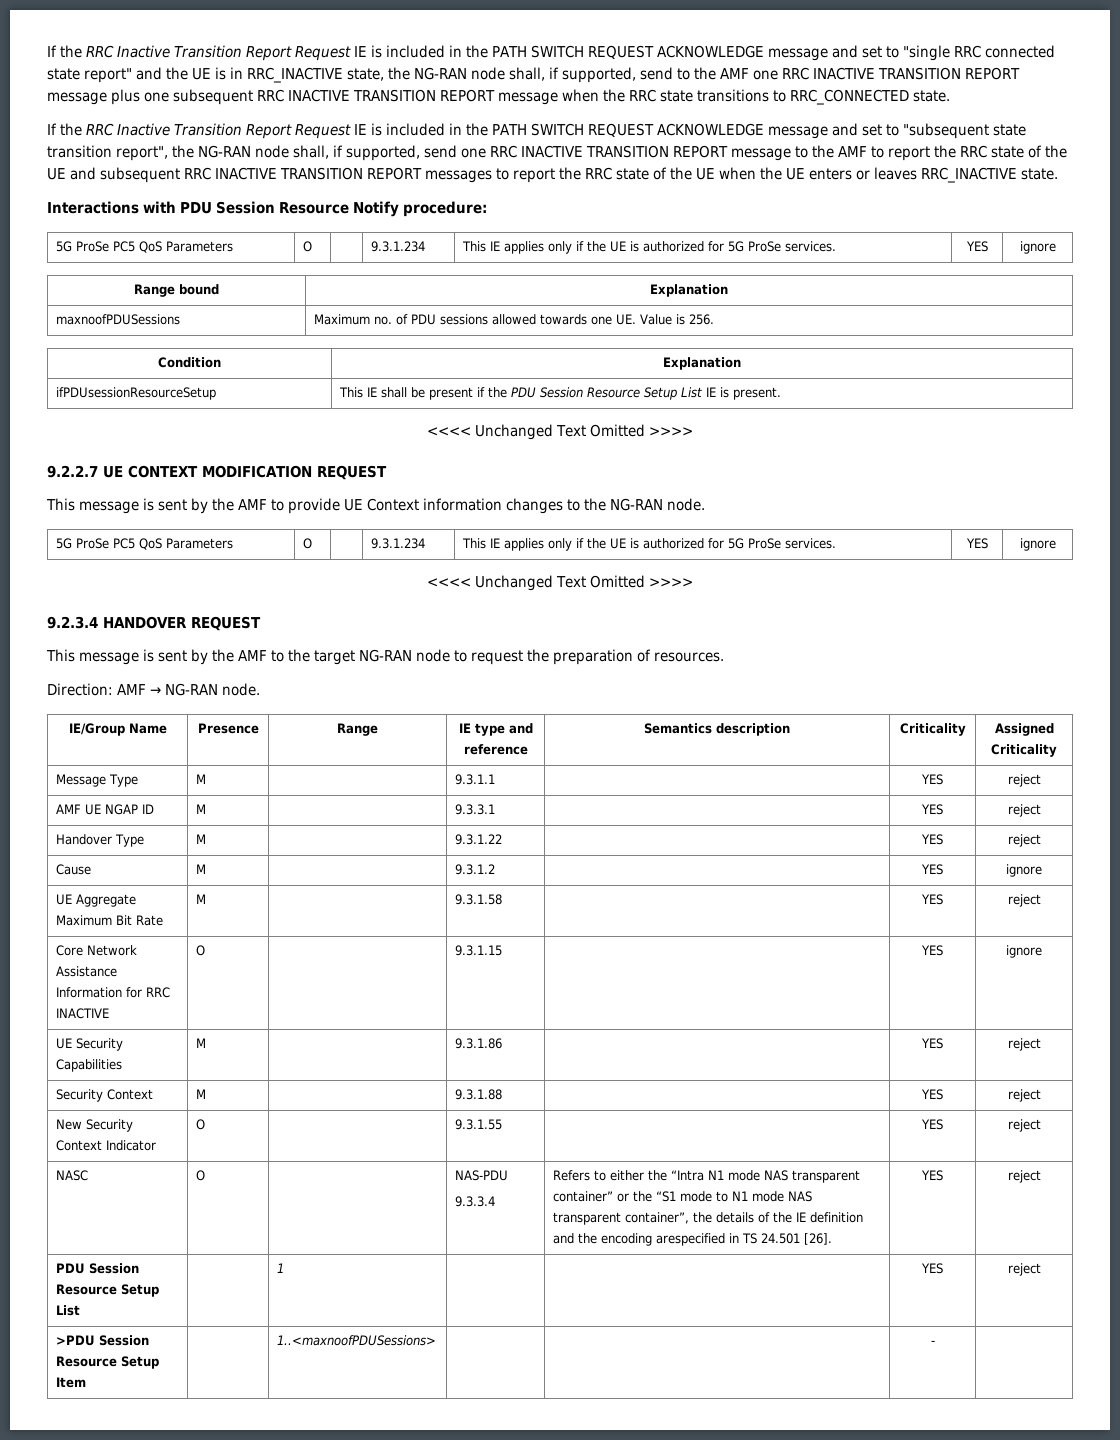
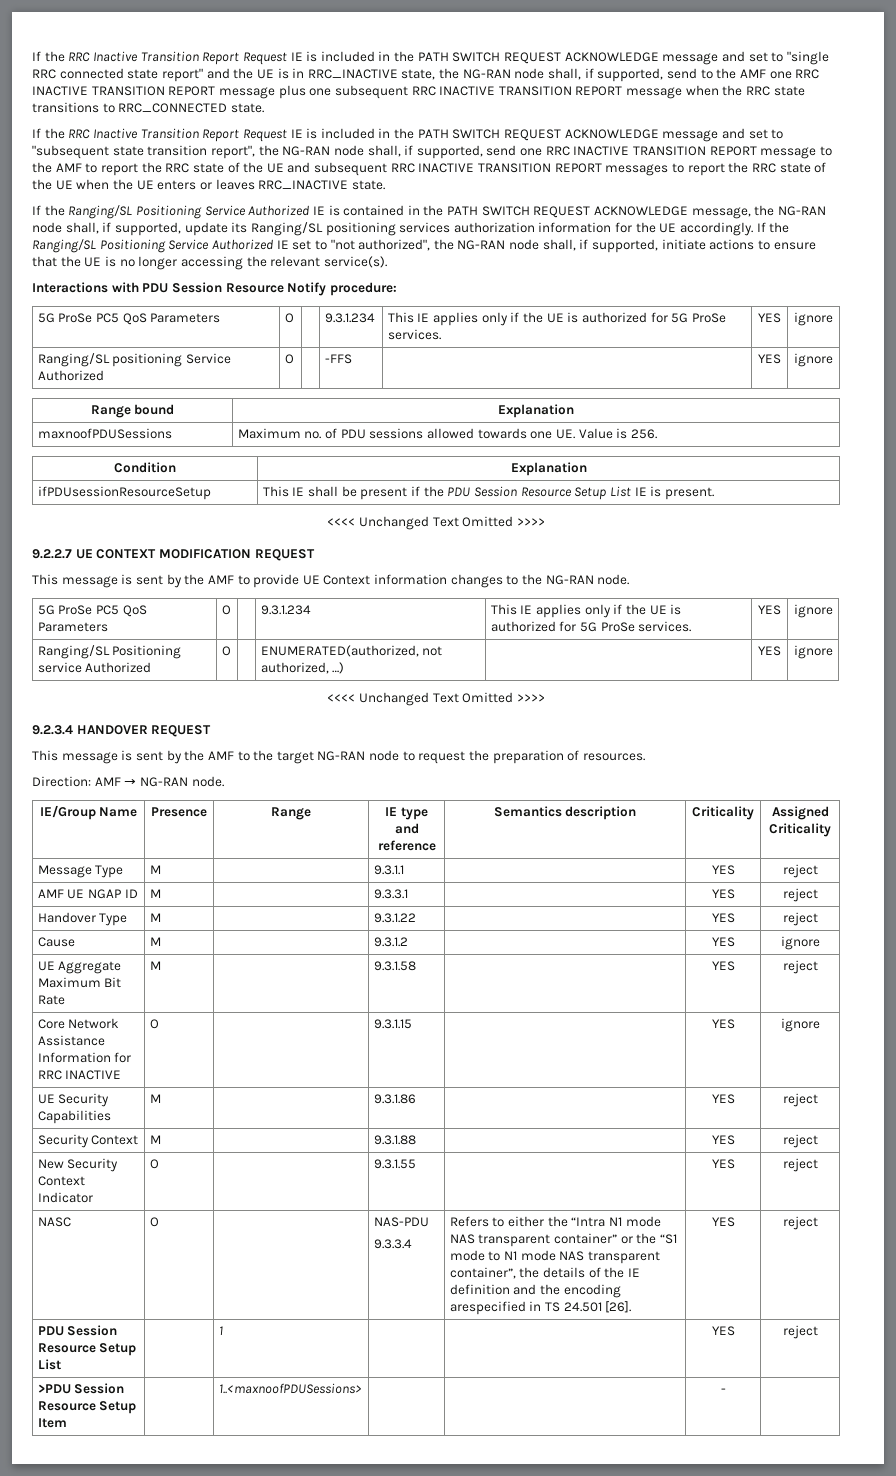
(1058, 174) none -> [32,205,826,219] [32,222,790,236] [32,239,816,253] [32,256,387,270] // If the Ranging/SL Positioning Service Authorized IE is contained in the PATH SWITCH REQUEST ACKNOWLEDGE message, the NG-RAN node shall, if supported, update its Ranging/SL positioning services authorization information for the UE accordingly. If the Ranging/SL Positioning Service Authorized IE set to "not authorized", the NG-RAN node shall, if supported, initiate actions to ensure that the UE is no longer accessing the relevant service(s).
(1056, 247) none -> [37,353,232,367] [37,370,104,381] [284,354,294,364] [324,354,352,364] [758,354,781,364] [794,353,833,367] // Ranging/SL positioning Service Authorized | O | | -FFS | | YES | ignore
(1056, 544) none -> [37,645,182,659] [37,662,152,673] [221,646,231,656] [260,645,443,657] [260,662,345,674] [758,646,781,656] [793,645,833,659] // Ranging/SL Positioning service Authorized | O | | ENUMERATED(authorized, not authorized, …) | | YES | ignore

